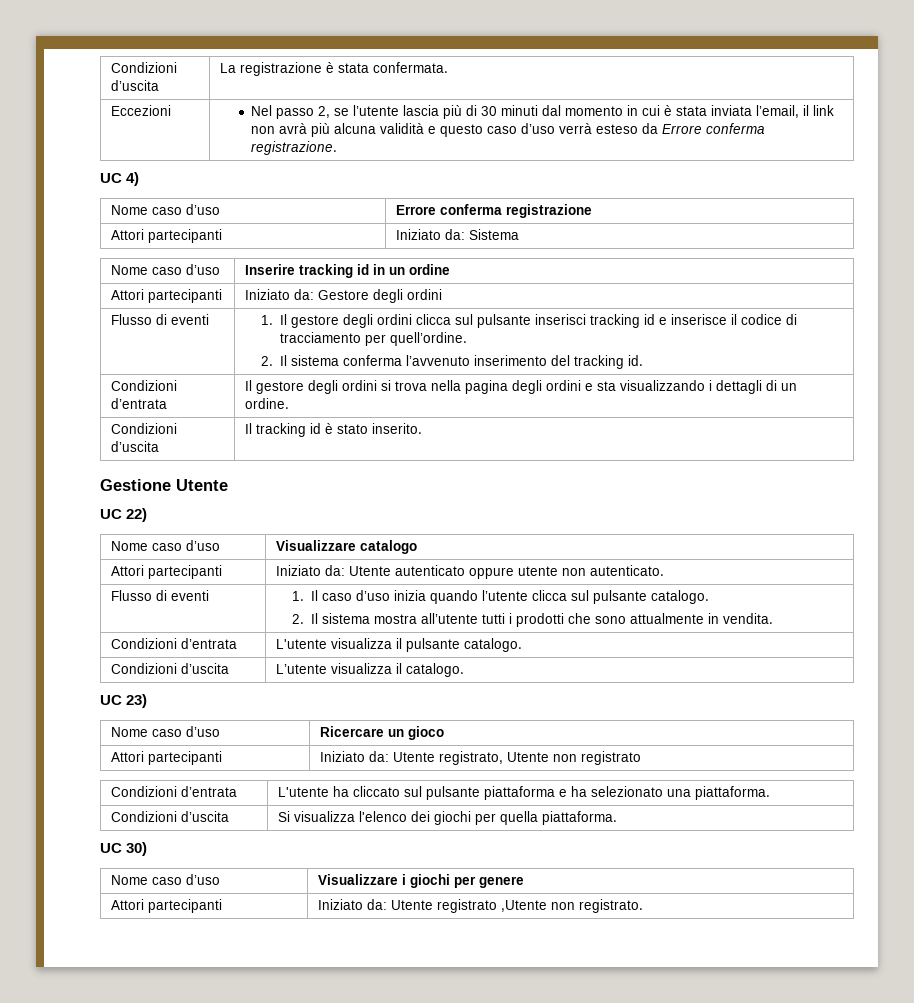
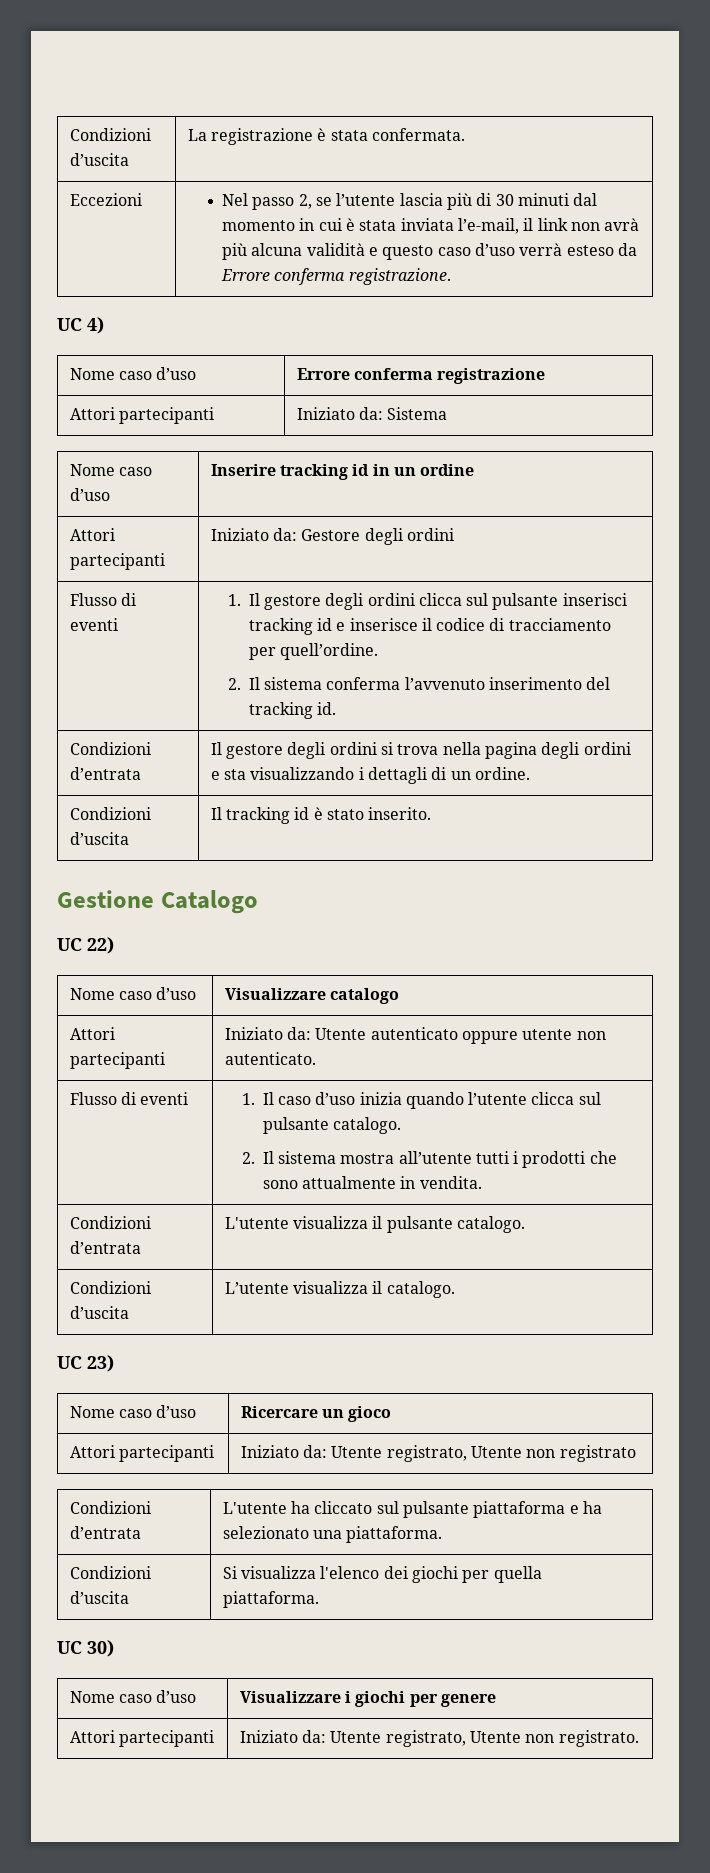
[755,105,799,118] l’email, -> [458,218,520,234] l’e-mail,
[176,479,228,491] Utente -> [160,890,258,914] Catalogo
[436,899,547,913] registrato ,Utente -> [385,1730,522,1747] registrato, Utente

